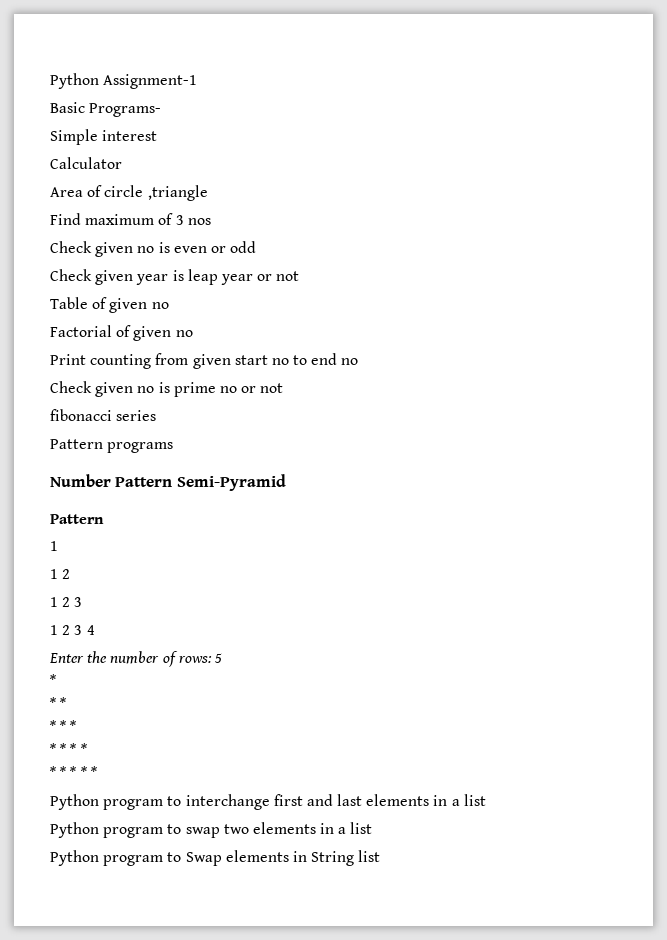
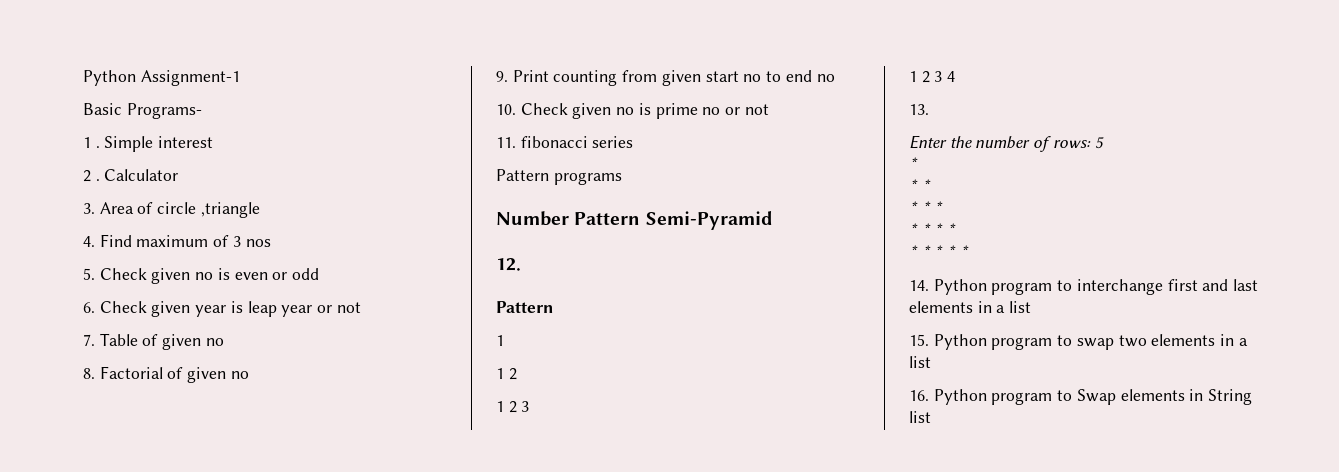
(162, 110) none -> [83,137,100,148] 1 .
(158, 135) none -> [83,170,100,182] 2 .
(122, 163) none -> [83,203,95,214] 3.
(208, 193) none -> [83,236,95,247] 4.
(211, 221) none -> [83,268,95,280] 5.
(257, 247) none -> [83,302,95,313] 6.
(300, 276) none -> [83,334,95,346] 7.
(169, 305) none -> [83,368,95,379] 8.
(193, 333) none -> [496,71,508,82] 9.
(359, 361) none -> [496,104,516,115] 10.
(284, 388) none -> [496,137,516,148] 11.
(286, 482) none -> [496,258,521,271] // 12.
(95, 630) none -> [909,104,929,115] // 13.
(98, 772) none -> [909,280,929,291] 14.
(486, 800) none -> [909,334,929,346] 15.
(373, 828) none -> [909,390,929,401] 16.

